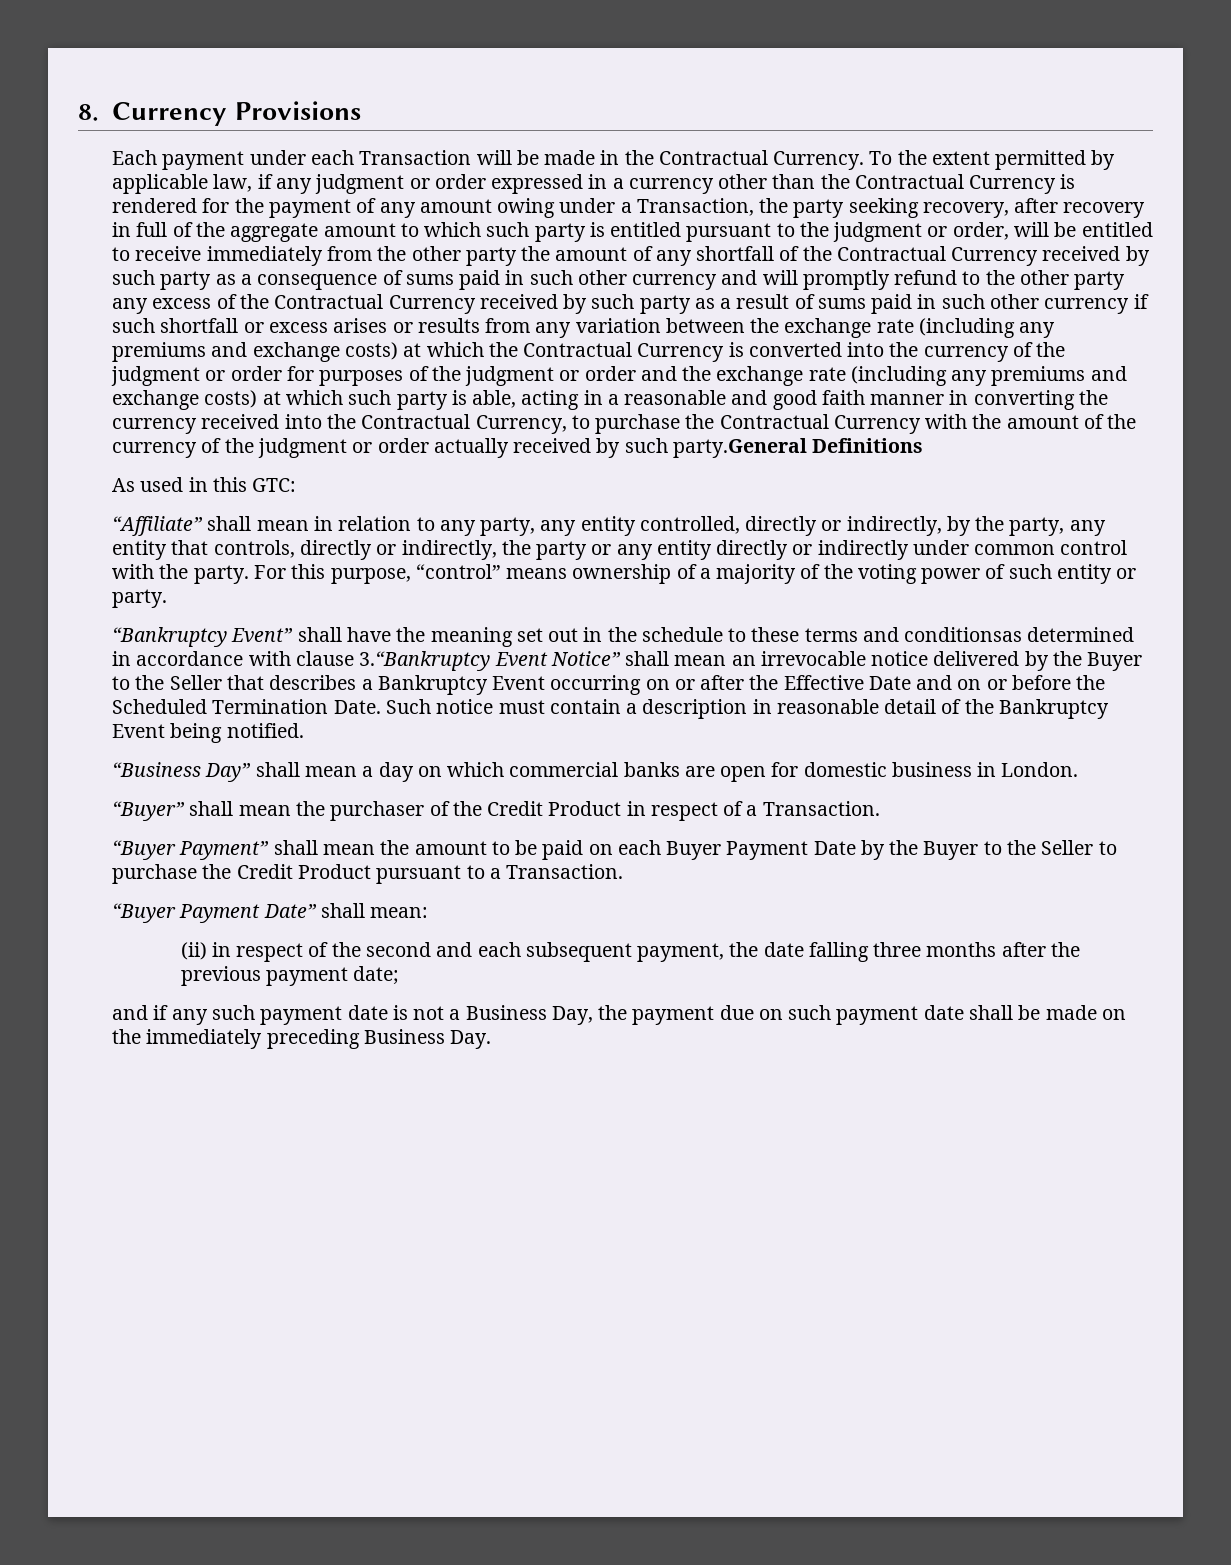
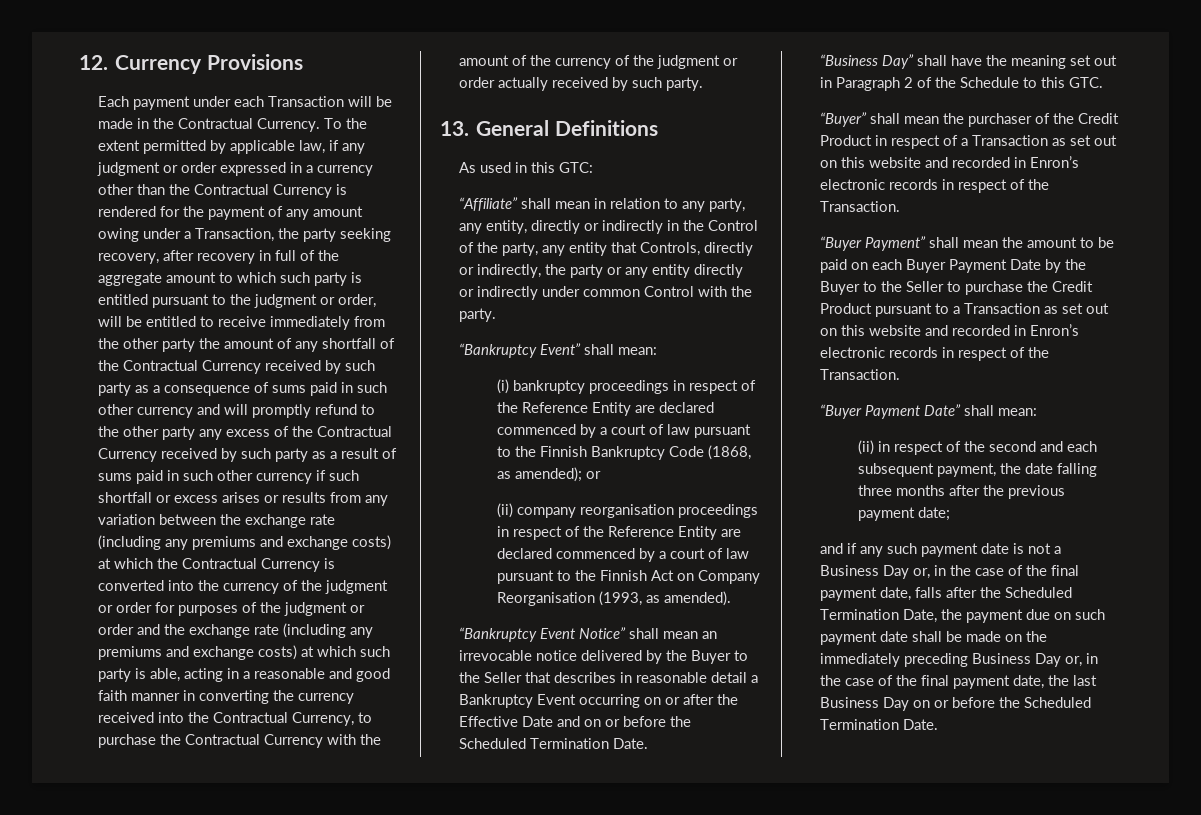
[78,104,99,121] 8. -> [79,55,108,70] 12.
[672,438,807,458] party.General -> [666,77,704,91] [440,120,550,136] party. // 13. General
[580,516,971,536] entity controlled, directly or indirectly, by -> [486,220,759,234] [459,242,475,253] entity, directly or indirectly in the Control of
[213,540,295,558] controls, -> [640,242,701,256] Controls,
[1060,540,1128,555] control -> [644,286,695,297] Control
[254,564,1137,584] [112,589,168,608] [112,627,1135,647] [112,651,491,671] For this purpose, “control” means ownership of a majority of the voting power of such entity or party. // “Bankruptcy Event” shall have the meaning set out in the schedule to these terms and conditionsas determined in accordance with clause 3.“Bankruptcy -> [459,343,658,358] [497,379,757,394] [497,402,715,416] [497,424,752,438] [497,445,752,460] [497,467,602,482] [497,503,759,518] [497,526,742,540] [497,548,750,562] [497,570,761,584] [497,591,732,606] [459,627,538,642] // “Bankruptcy Event” shall mean: // (i) bankruptcy proceedings in respect of the Reference Entity are declared commenced by a court of law pursuant to the Finnish Bankruptcy Code (1868, as amended); or // (ii) company reorganisation proceedings in respect of the Reference Entity are declared commenced by a court of law pursuant to the Finnish Act on Company Reorganisation (1993, as amended). // “Bankruptcy
(357, 682) none -> [620,672,748,683] in reasonable detail
[386,699,1109,719] [112,723,304,743] [112,762,1079,782] Such notice must contain a description in reasonable detail of the Bankruptcy Event being notified. // “Business Day” shall mean a day on which commercial banks are open for domestic business in London. -> [820,54,1118,69] [820,77,1104,91] // “Business Day” shall have the meaning set out in Paragraph 2 of the Schedule to this GTC.
(758, 810) none -> [972,135,1118,146] [820,156,1080,168] [820,179,1050,193] Transaction as set out on this website and recorded in Enron’s electronic records in respect of the
(501, 873) none -> [964,303,1110,314] [820,324,1080,336] [820,347,1050,361] Transaction as set out on this website and recorded in Enron’s electronic records in respect of the
[551,1006,593,1025] Day, -> [883,565,1080,579] [820,587,1073,601] [820,609,938,623] Day or, in the case of the final payment date, falls after the Scheduled Termination Date,
[450,1030,492,1049] Day. -> [1035,653,1099,667] [820,675,1098,689] [820,697,1092,711] [820,719,939,730] Day or, in the case of the final payment date, the last Business Day on or before the Scheduled Termination Date.

